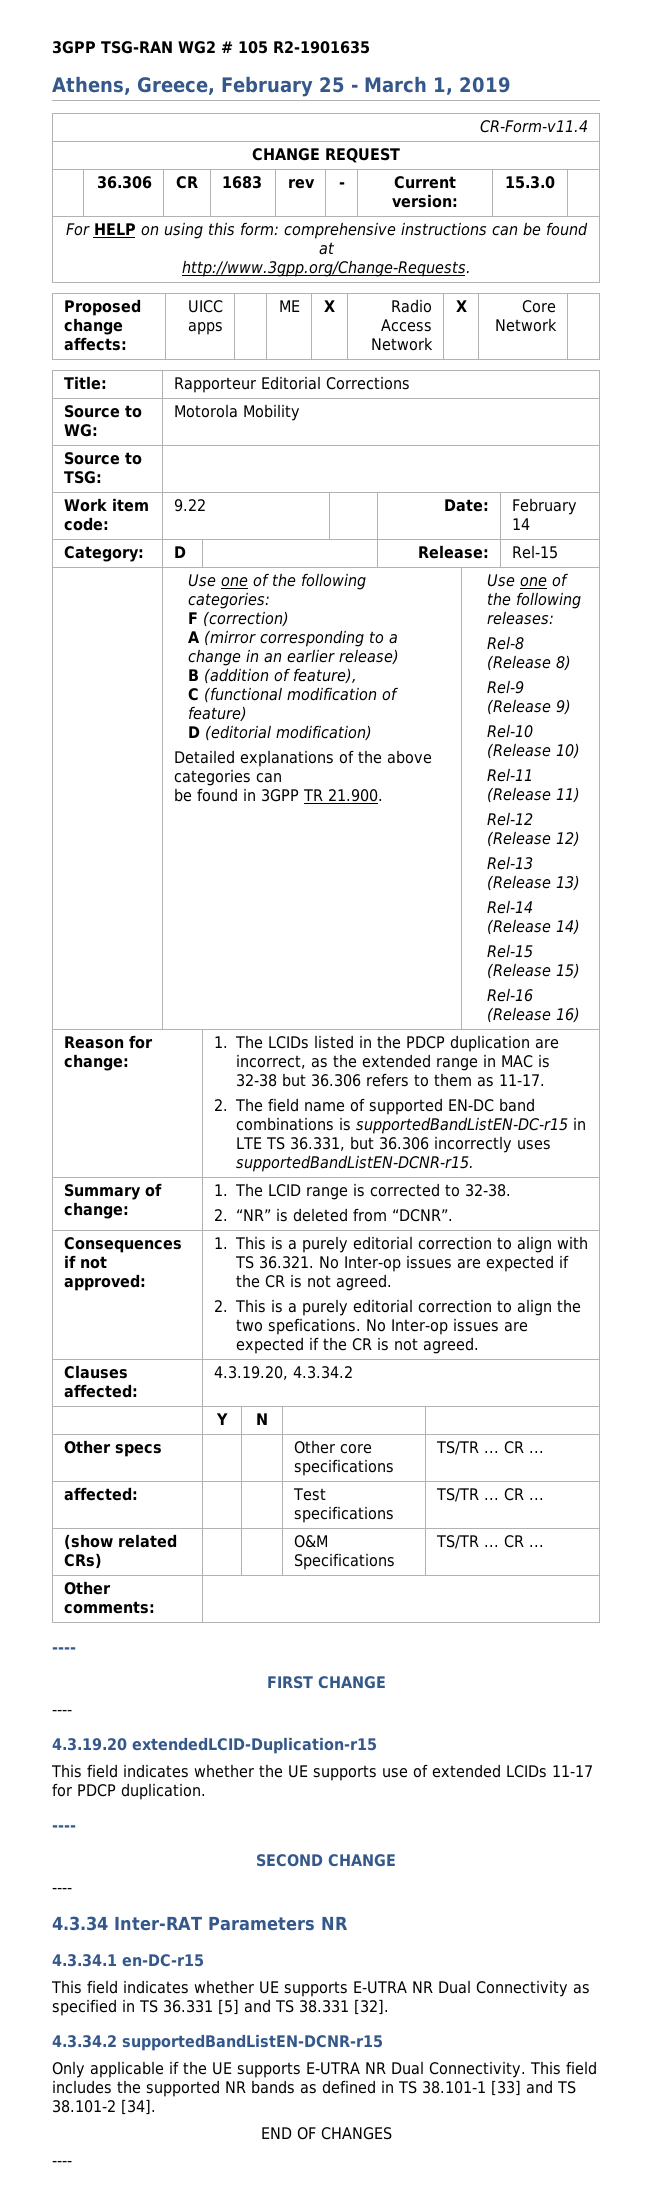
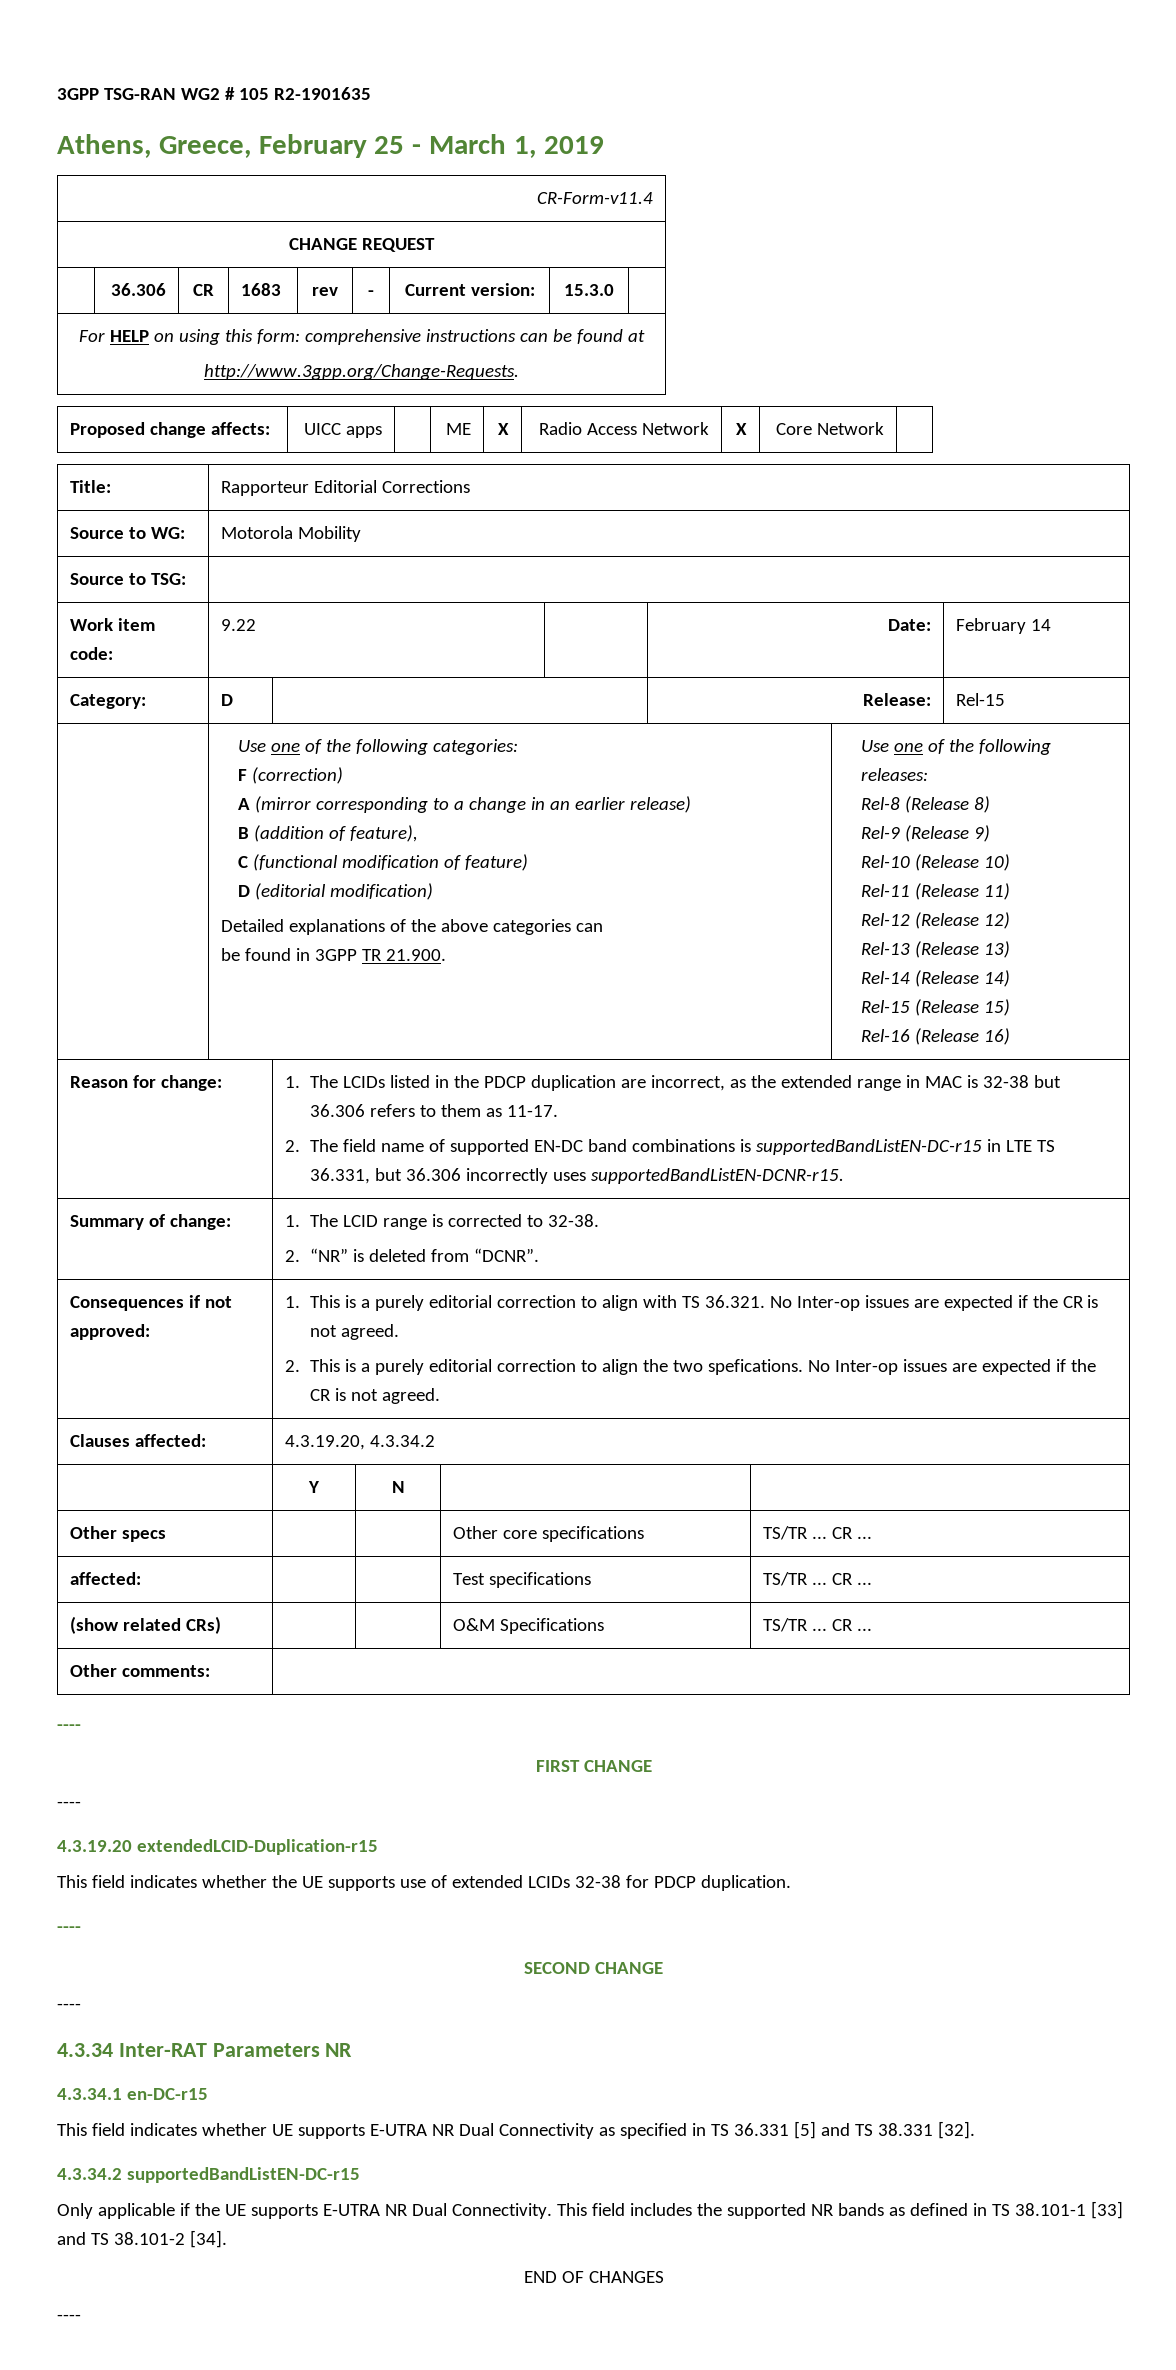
[552,1765,593,1777] 11-17 -> [574,1875,621,1888] 32-38
[122,2034,383,2051] supportedBandListEN-DCNR-r15 -> [126,2167,360,2183] supportedBandListEN-DC-r15

